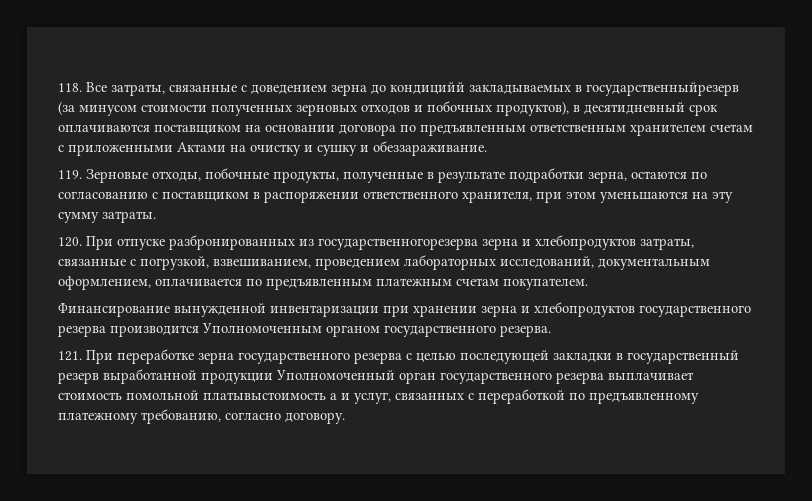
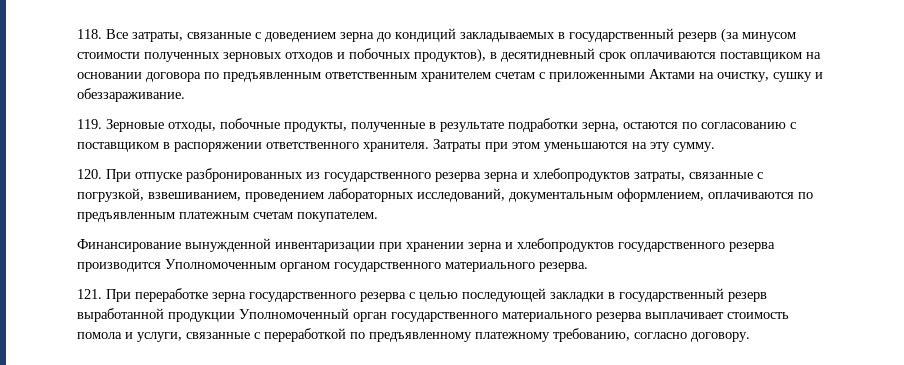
[390,82,465,94] кондицийй -> [395,28,456,42] кондиций
[586,82,739,96] государственныйрезерв -> [569,28,717,42] государственный резерв
[250,144,313,156] очистку и -> [717,72,769,82] очистку,
[462,191,532,203] хранителя, -> [363,139,481,152] хранителя. Затраты
[58,211,156,223] сумму затраты. -> [673,142,715,152] сумму.
[318,238,478,250] государственногорезерва -> [324,172,481,182] государственного резерва
[155,278,242,286] оплачивается -> [708,192,794,199] оплачиваются
(496, 331) none -> [445,262,535,272] материального
(552, 378) none -> [502,312,592,322] материального
[126,390,464,404] помольной платывыстоимость а и услуг, связанных -> [77,332,250,342] помола и услуги, связанные

